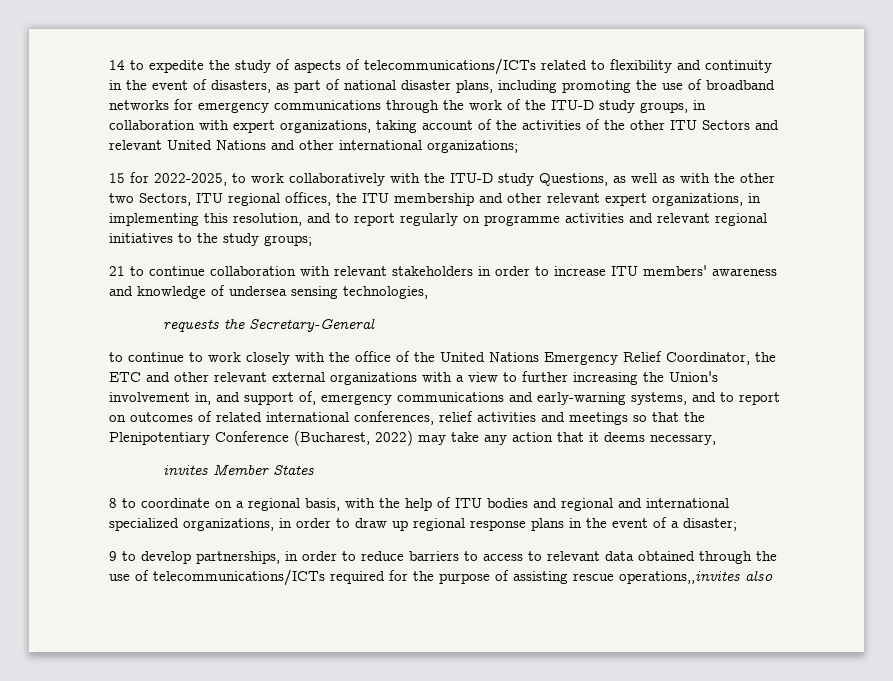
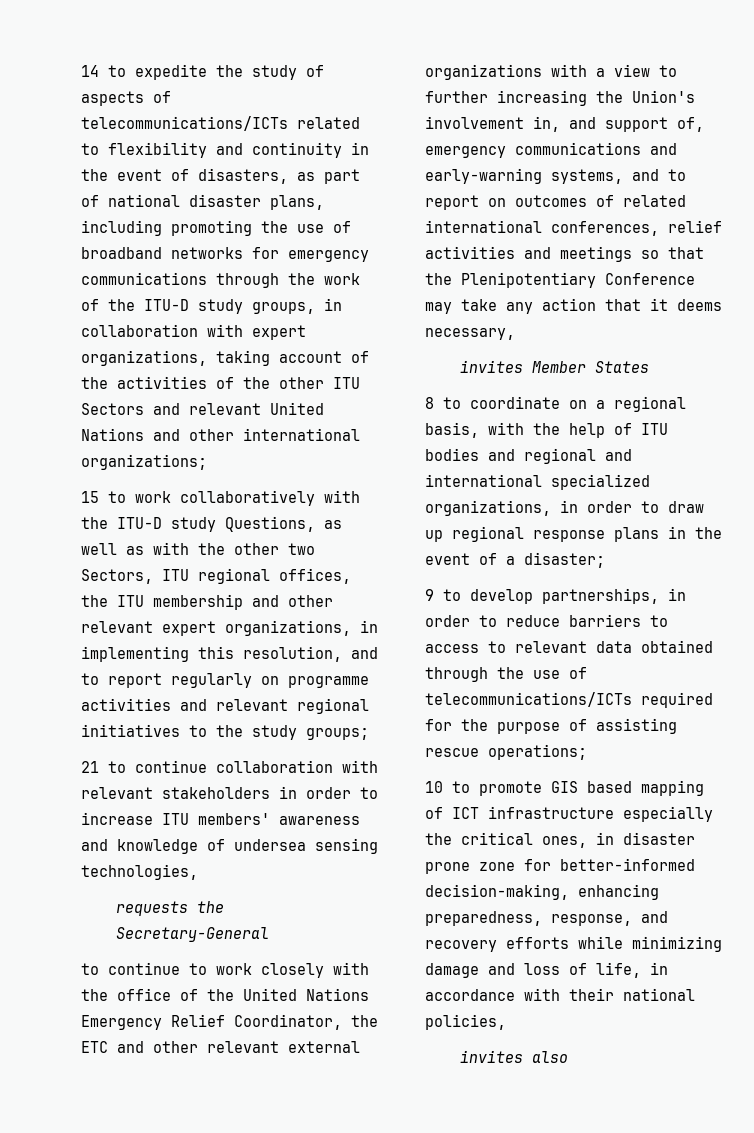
[130,172,227,186] for 2022-2025, -> (99, 497) none
[294,430,413,446] (Bucharest, 2022) -> (695, 279) none
[619,571,740,584] operations,,invites -> [488,744,587,760] [425,780,704,796] [425,806,713,822] [425,832,695,848] [425,858,695,874] [425,884,659,900] [425,911,668,926] [425,936,722,952] [425,962,668,978] [425,988,695,1001] [425,1014,506,1030] [460,1050,524,1063] operations; // 10 to promote GIS based mapping of ICT infrastructure especially the critical ones, in disaster prone zone for better-informed decision-making, enhancing preparedness, response, and recovery efforts while minimizing damage and loss of life, in accordance with their national policies, // invites

